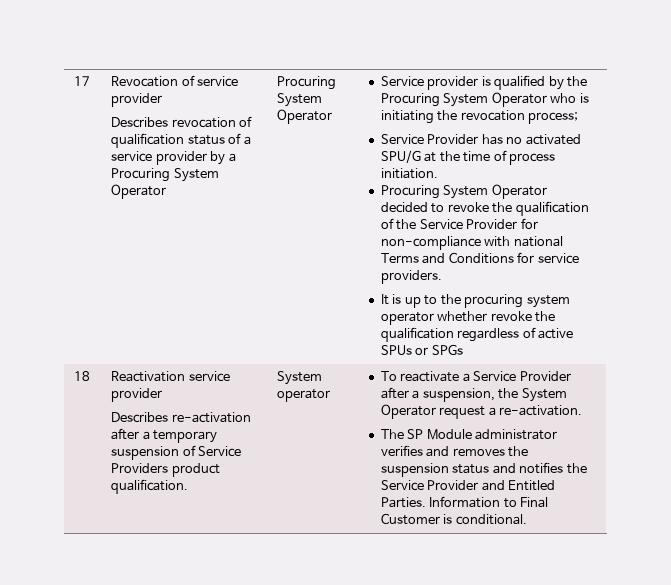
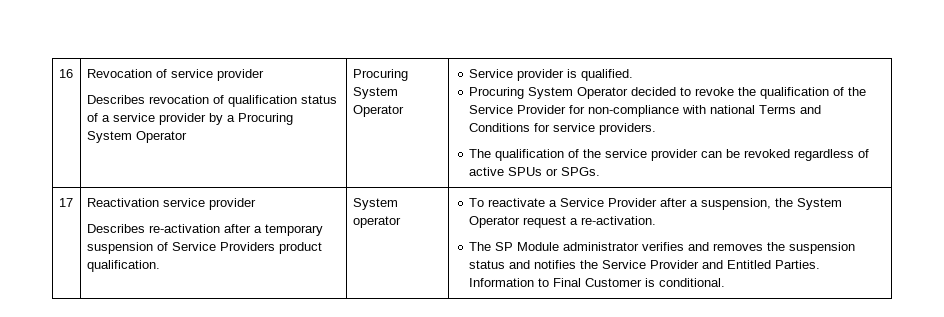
[74,76,91,86] 17 -> [58,69,73,78] 16
[494,75,588,90] [380,92,589,107] [380,110,579,124] [380,134,581,145] [380,150,556,165] [380,168,438,179] qualified by the Procuring System Operator who is initiating the revocation process; // Service Provider has no activated SPU/G at the time of process initiation. -> [581,69,634,81] qualified.
[380,294,570,308] [380,311,556,325] [380,327,454,342] It is up to the procuring system operator whether revoke the qualification -> [469,149,791,161] The qualification of the service provider can be revoked
[431,344,463,355] [74,371,91,381] SPGs // 18 -> [561,167,601,176] [58,198,73,207] SPGs. // 17

